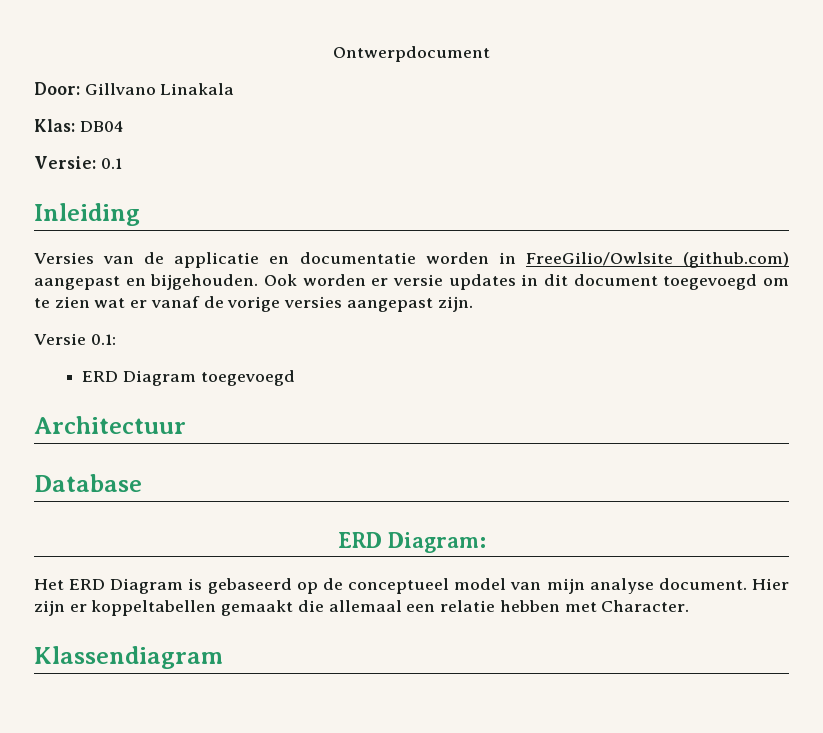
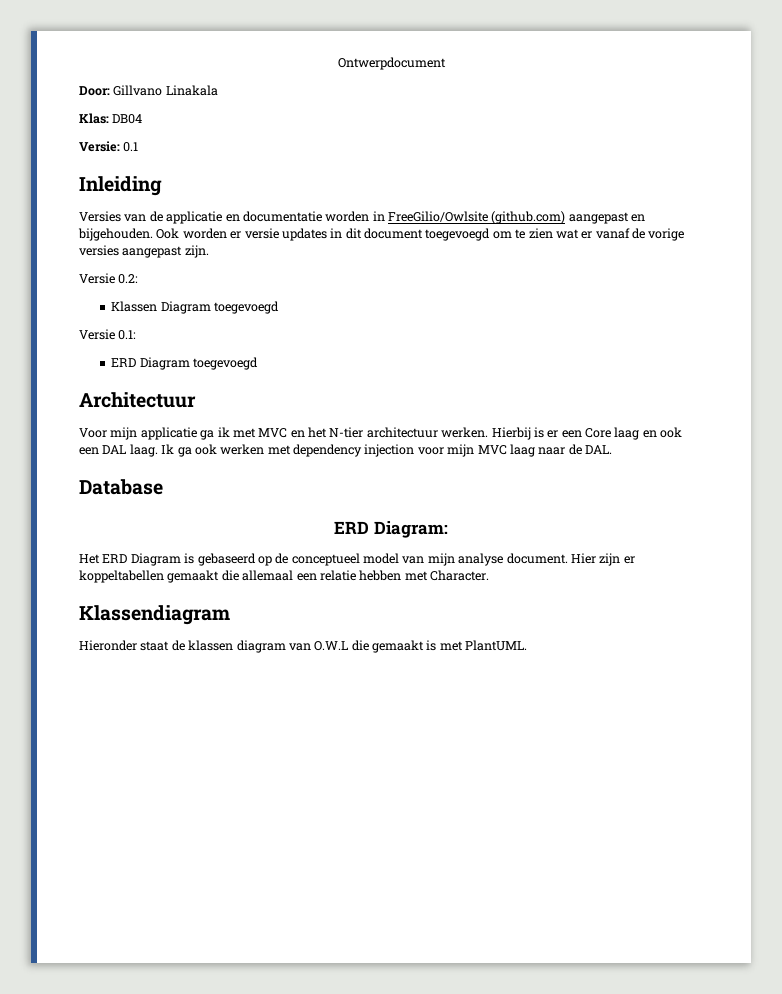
(473, 304) none -> [79,273,139,284] [111,301,279,314] // Versie 0.2: // Klassen Diagram toegevoegd
(186, 425) none -> [79,427,683,440] [79,444,612,457] // Voor mijn applicatie ga ik met MVC en het N-tier architectuur werken. Hierbij is er een Core laag en ook een DAL laag. Ik ga ook werken met dependency injection voor mijn MVC laag naar de DAL.
(223, 657) none -> [79,640,528,653] // Hieronder staat de klassen diagram van O.W.L die gemaakt is met PlantUML.

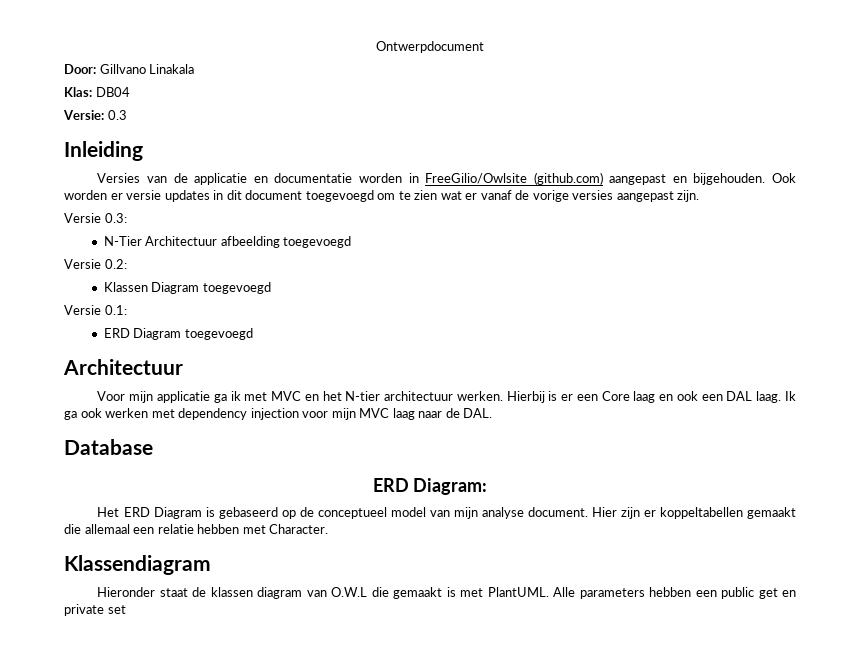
[123,142,139,152] 0.1 -> [107,110,127,120] 0.3
(209, 251) none -> [64,213,127,223] [103,236,352,248] // Versie 0.3: // N-Tier Architectuur afbeelding toegevoegd
(528, 645) none -> [553,587,797,599] [64,604,126,616] Alle parameters hebben een public get en private set

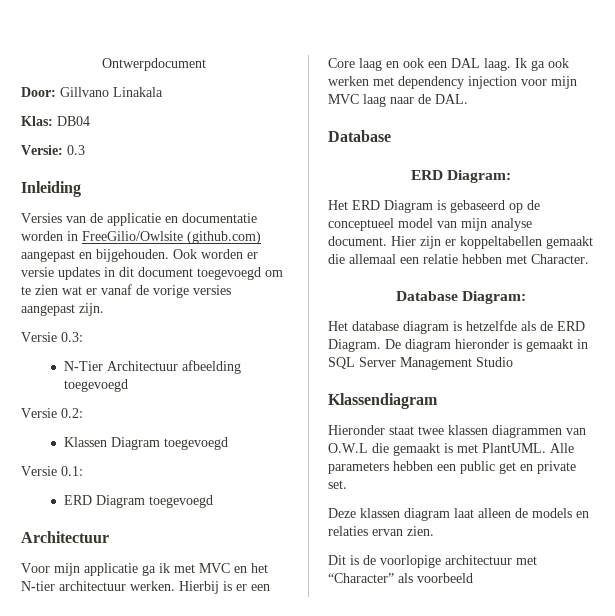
(329, 529) none -> [395,291,527,304] [328,320,585,334] [328,339,588,352] [328,357,513,370] // Database Diagram: // Het database diagram is hetzelfde als de ERD Diagram. De diagram hieronder is gemaakt in SQL Server Management Studio
[192,587,303,599] de klassen diagram -> [418,425,562,438] twee klassen diagrammen
[107,605,126,614] set -> [328,480,347,489] [328,508,589,521] [328,526,434,536] [328,555,537,568] [328,573,473,583] set. // Deze klassen diagram laat alleen de models en relaties ervan zien. // Dit is de voorlopige architectuur met “Character” als voorbeeld

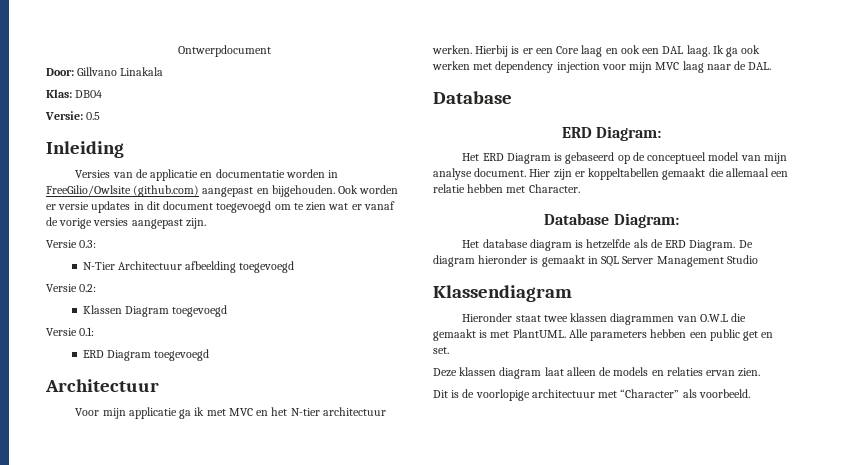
[67,145,85,155] 0.3 -> [86,112,101,120] 0.5
[537,461,576,474] private -> (774, 335) none
[417,573,473,583] voorbeeld -> [698,389,750,398] voorbeeld.

